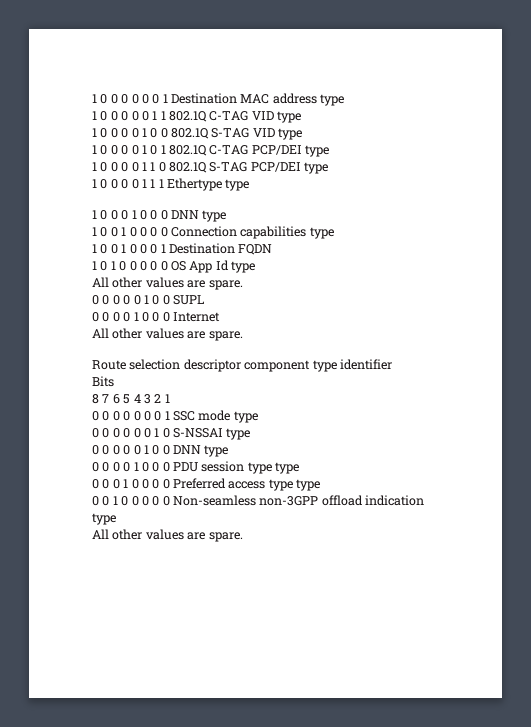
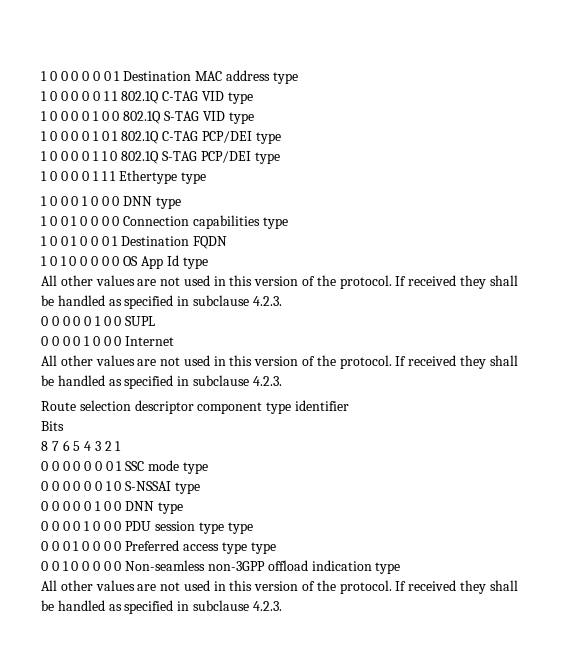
[208,280,243,290] spare. -> [160,275,518,289] [41,295,282,309] not used in this version of the protocol. If received they shall be handled as specified in subclause 4.2.3.
[208,331,243,341] spare. -> [160,355,518,369] [41,375,282,389] not used in this version of the protocol. If received they shall be handled as specified in subclause 4.2.3.
[208,532,243,542] spare. -> [160,580,518,594] [41,600,282,614] not used in this version of the protocol. If received they shall be handled as specified in subclause 4.2.3.

